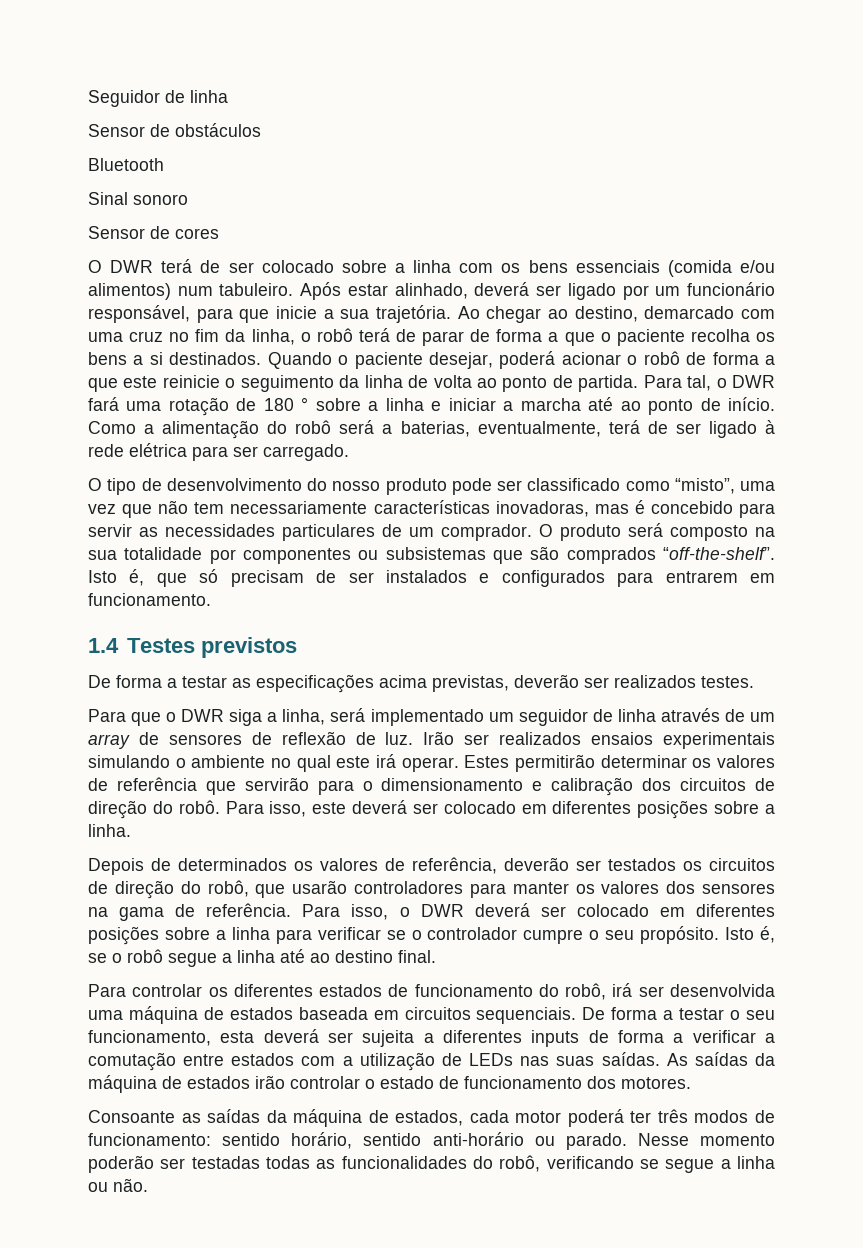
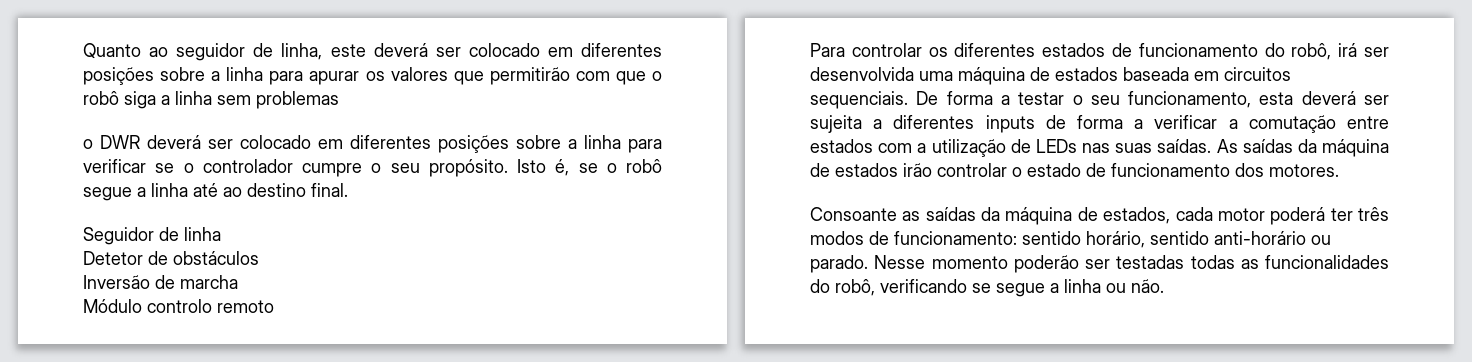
[88,90,228,107] [88,123,261,137] [88,158,164,171] [88,192,188,205] [88,226,219,239] [88,259,775,277] [88,282,776,300] [88,305,775,323] [88,328,775,346] [88,351,776,369] [88,375,775,392] [88,397,776,416] [88,420,776,439] [88,443,349,461] [88,478,775,495] [88,500,776,518] [88,523,775,541] [88,546,775,564] [88,569,775,587] [88,593,211,606] [88,637,297,658] [88,674,754,693] [88,708,776,726] [88,731,776,749] [88,754,775,772] [88,777,775,796] [88,800,307,819] Seguidor de linha // Sensor de obstáculos // Bluetooth // Sinal sonoro // Sensor de cores // O DWR terá de ser colocado sobre a linha com os bens essenciais (comida e/ou alimentos) num tabuleiro. Após estar alinhado, deverá ser ligado por um funcionário responsável, para que inicie a sua trajetória. Ao chegar ao destino, demarcado com uma cruz no fim da linha, o robô terá de parar de forma a que o paciente recolha os bens a si destinados. Quando o paciente desejar, poderá acionar o robô de forma a que este reinicie o seguimento da linha de volta ao ponto de partida. Para tal, o DWR fará uma rotação de 180 ° sobre a linha e iniciar a marcha até ao ponto de início. Como a alimentação do robô será a baterias, eventualmente, terá de ser ligado à rede elétrica para ser carregado. // O tipo de desenvolvimento do nosso produto pode ser classificado como “misto”, uma vez que não tem necessariamente características inovadoras, mas é concebido para servir as necessidades particulares de um comprador. O produto será composto na sua totalidade por componentes ou subsistemas que são comprados “off-the-shelf”. Isto é, que só precisam de ser instalados e configurados para entrarem em funcionamento. // 1.4 Testes previstos // De forma a testar as especificações acima previstas, deverão ser realizados testes. // Para que o DWR siga a linha, será implementado um seguidor de linha através de um array de sensores de reflexão de luz. Irão ser realizados ensaios experimentais simulando o ambiente no qual este irá operar. Estes permitirão determinar os valores de referência que servirão para o dimensionamento e calibração dos circuitos de direção do robô. Para isso, -> [83,43,323,61] Quanto ao seguidor de linha,
[88,824,131,837] [88,857,775,875] [88,880,775,899] [88,903,389,921] linha. // Depois de determinados os valores de referência, deverão ser testados os circuitos de direção do robô, que usarão controladores para manter os valores dos sensores na gama de referência. Para isso, -> [226,67,662,85] [83,91,339,109] linha para apurar os valores que permitirão com que o robô siga a linha sem problemas //
(436, 956) none -> [83,227,221,245] [83,251,259,265] [83,275,238,289] [83,299,274,313] // Seguidor de linha // Detetor de obstáculos // Inversão de marcha // Módulo controlo remoto

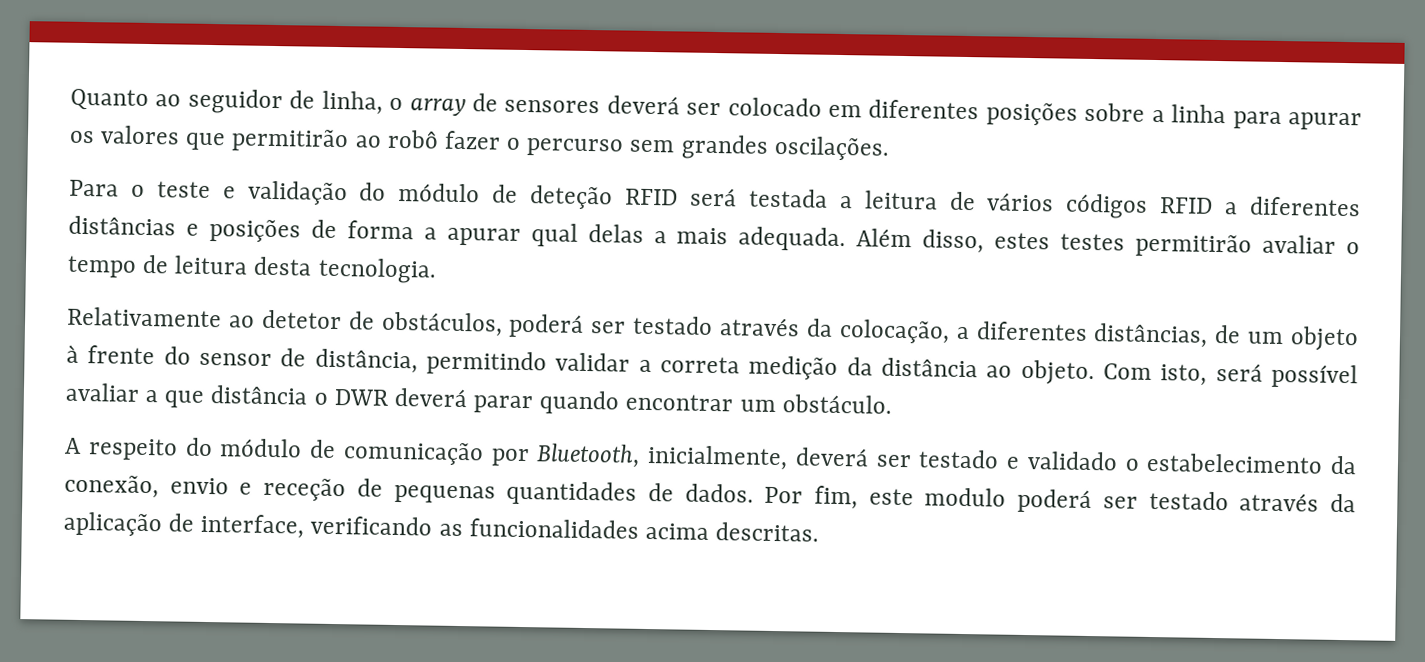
[330,44,366,57] este -> [389,93,601,117] o array de sensores
[575,71,662,85] [83,91,339,109] [83,135,662,153] [83,159,662,177] [83,183,348,201] [83,227,221,245] [83,251,259,265] [83,275,238,289] [83,299,274,313] [810,43,1389,60] [810,67,1291,85] [810,91,1389,109] [810,115,1389,133] [810,139,1389,157] [810,163,1339,177] [810,207,1389,225] [810,231,1331,248] [810,255,1389,273] [810,279,1164,297] com que o robô siga a linha sem problemas // o DWR deverá ser colocado em diferentes posições sobre a linha para verificar se o controlador cumpre o seu propósito. Isto é, se o robô segue a linha até ao destino final. // Seguidor de linha // Detetor de obstáculos // Inversão de marcha // Módulo controlo remoto // Para controlar os diferentes estados de funcionamento do robô, irá ser desenvolvida uma máquina de estados baseada em circuitos sequenciais. De forma a testar o seu funcionamento, esta deverá ser sujeita a diferentes inputs de forma a verificar a comutação entre estados com a utilização de LEDs nas suas saídas. As saídas da máquina de estados irão controlar o estado de funcionamento dos motores. // Consoante as saídas da máquina de estados, cada motor poderá ter três modos de funcionamento: sentido horário, sentido anti-horário ou parado. Nesse momento poderão ser testadas todas as funcionalidades do robô, verificando se segue a linha ou não. -> [354,129,890,161] [69,179,1362,219] [68,215,1360,258] [67,254,437,284] [67,306,1359,352] [66,344,1358,389] [65,382,892,415] [64,437,1357,475] [64,474,1357,514] [63,511,820,542] ao robô fazer o percurso sem grandes oscilações. // Para o teste e validação do módulo de deteção RFID será testada a leitura de vários códigos RFID a diferentes distâncias e posições de forma a apurar qual delas a mais adequada. Além disso, estes testes permitirão avaliar o tempo de leitura desta tecnologia. // Relativamente ao detetor de obstáculos, poderá ser testado através da colocação, a diferentes distâncias, de um objeto à frente do sensor de distância, permitindo validar a correta medição da distância ao objeto. Com isto, será possível avaliar a que distância o DWR deverá parar quando encontrar um obstáculo. // A respeito do módulo de comunicação por Bluetooth, inicialmente, deverá ser testado e validado o estabelecimento da conexão, envio e receção de pequenas quantidades de dados. Por fim, este modulo poderá ser testado através da aplicação de interface, verificando as funcionalidades acima descritas.

